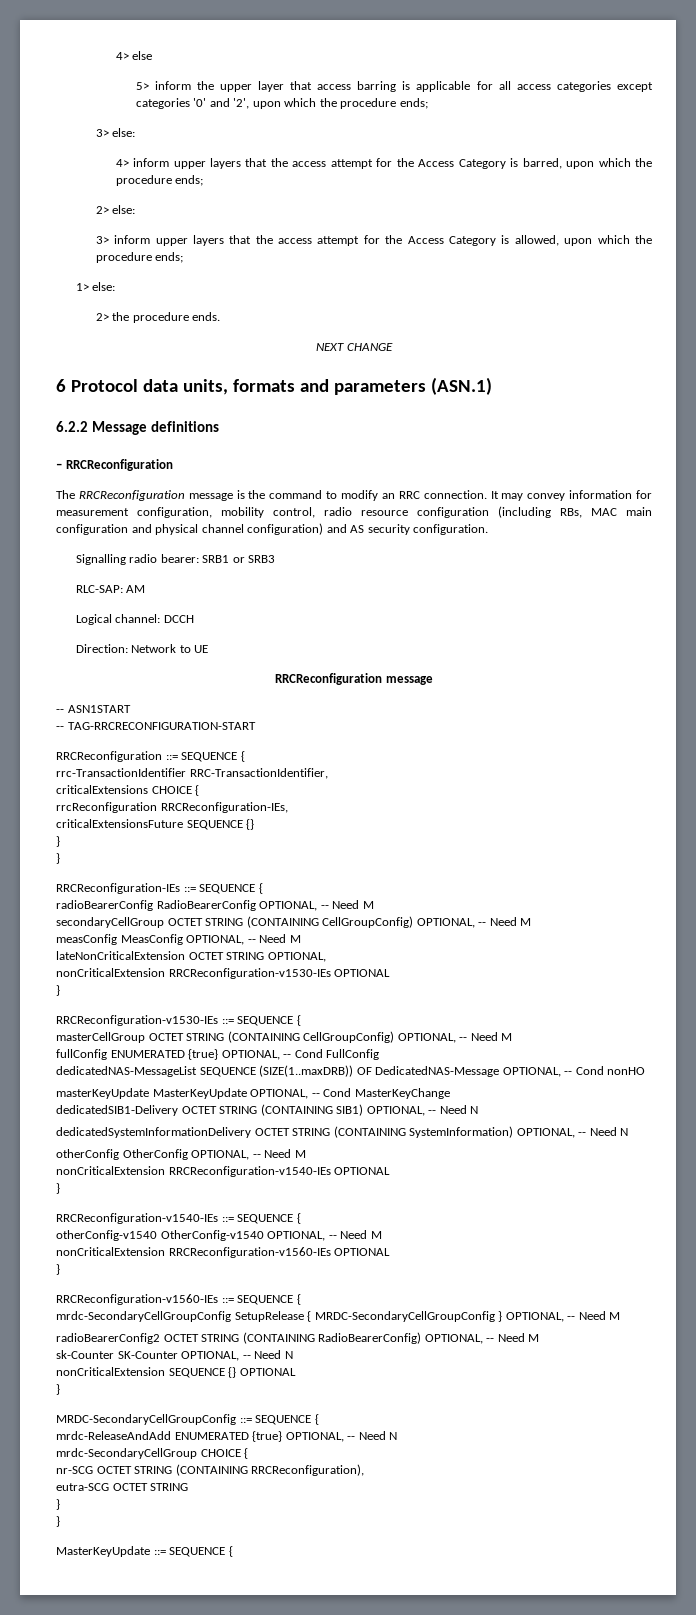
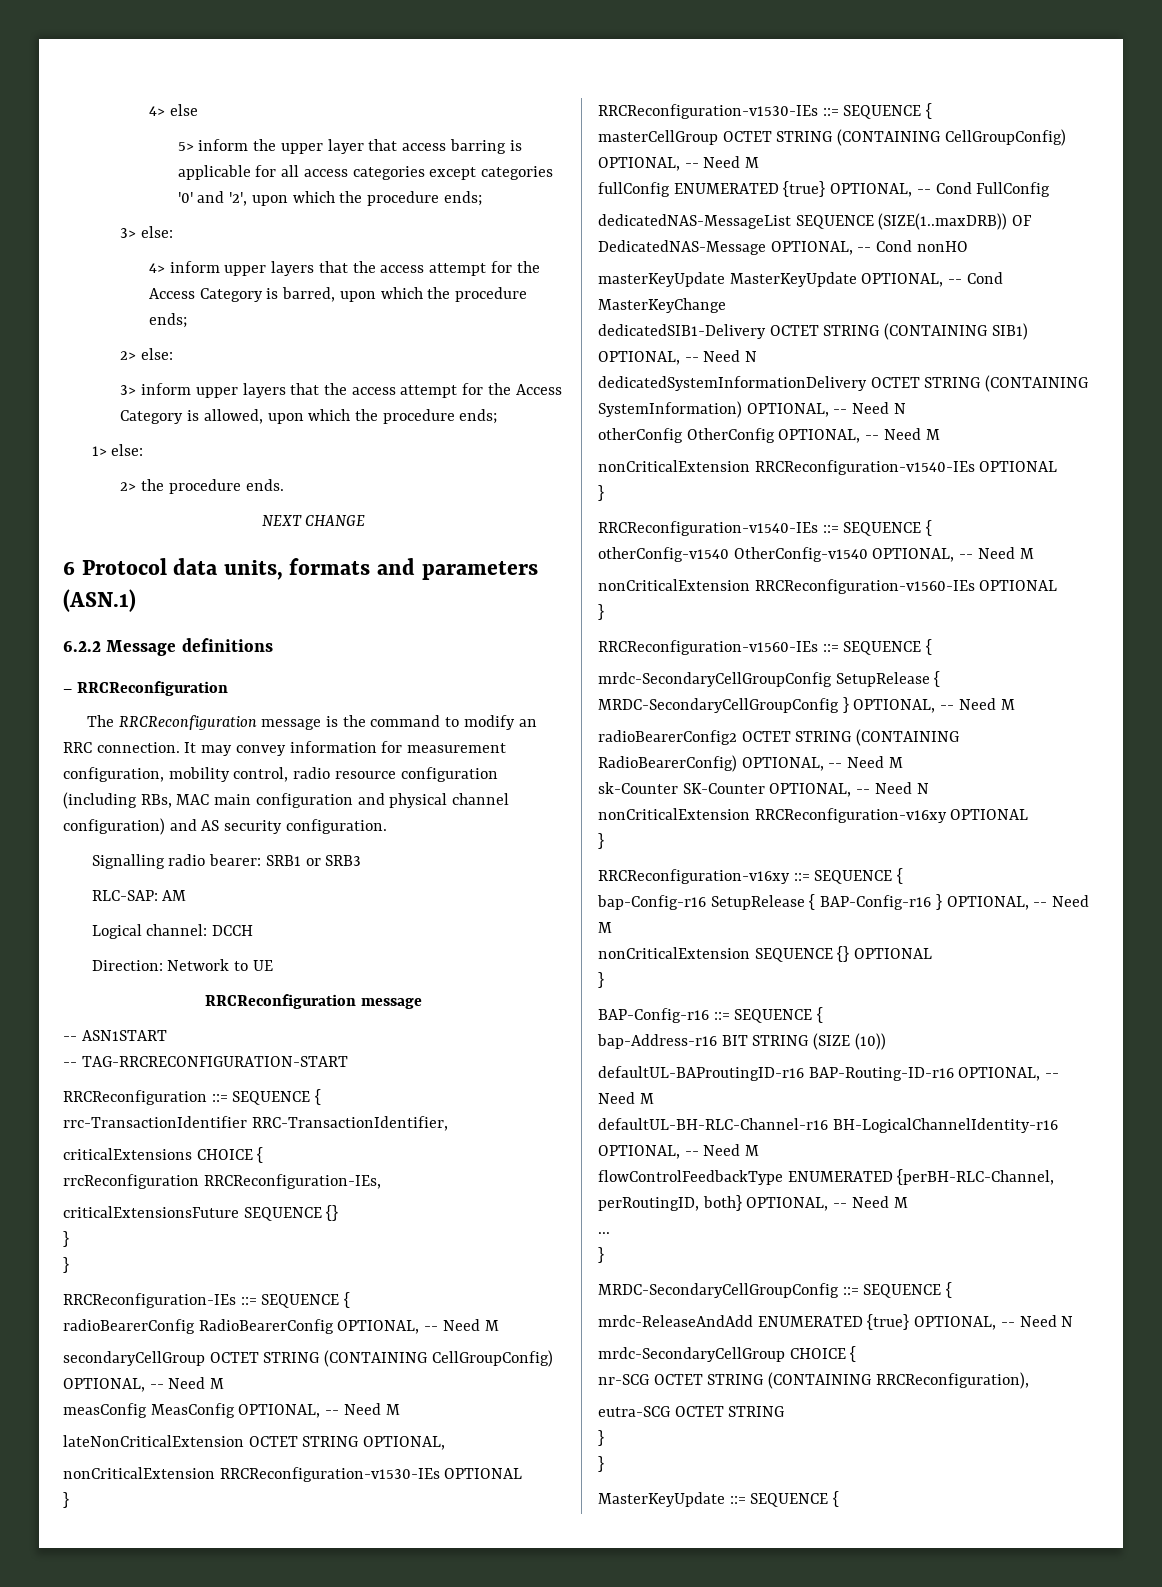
(293, 1355) none -> [598,808,1029,823] [598,833,604,849] [598,868,904,884] [597,894,1090,910] [598,922,612,933] // nonCriticalExtension RRCReconfiguration-v16xy OPTIONAL // } // RRCReconfiguration-v16xy ::= SEQUENCE { // bap-Config-r16 SetupRelease { BAP-Config-r16 } OPTIONAL, -- Need M
(60, 1389) none -> [598,1007,824,1023] [597,1033,886,1050] [598,1066,1060,1081] [598,1092,654,1104] [598,1118,1058,1133] [598,1144,760,1159] [598,1169,1055,1185] [598,1195,908,1211] [598,1232,610,1234] [598,1247,604,1263] // BAP-Config-r16 ::= SEQUENCE { // bap-Address-r16 BIT STRING (SIZE (10)) // defaultUL-BAProutingID-r16 BAP-Routing-ID-r16 OPTIONAL, -- Need M // defaultUL-BH-RLC-Channel-r16 BH-LogicalChannelIdentity-r16 OPTIONAL, -- Need M // flowControlFeedbackType ENUMERATED {perBH-RLC-Channel, perRoutingID, both} OPTIONAL, -- Need M // ... // }

